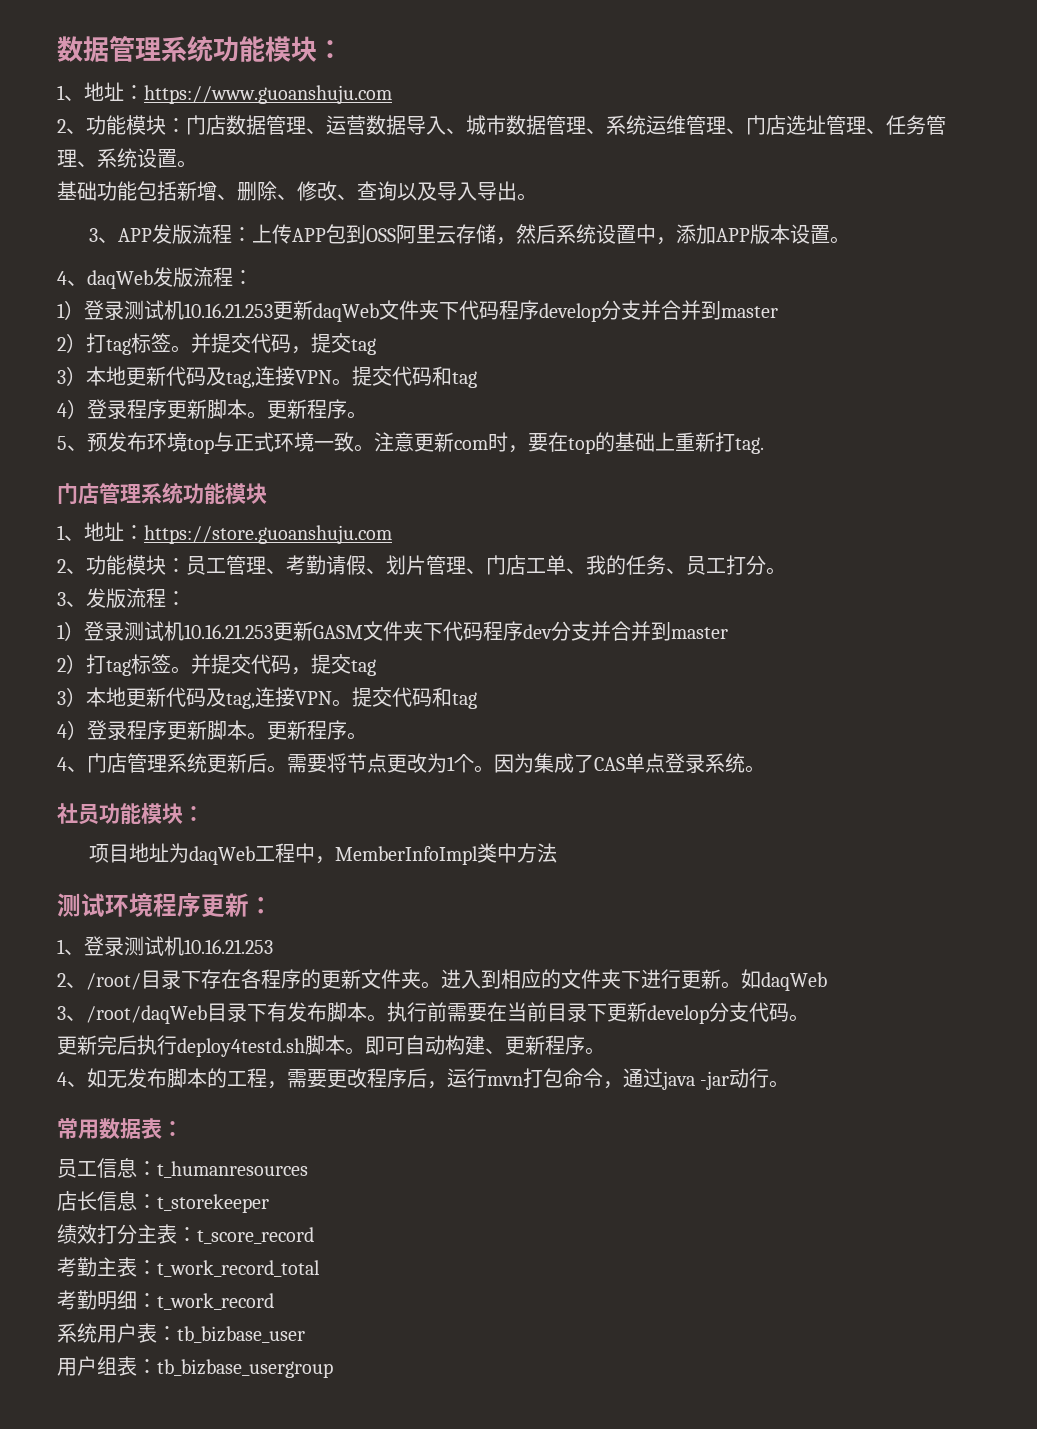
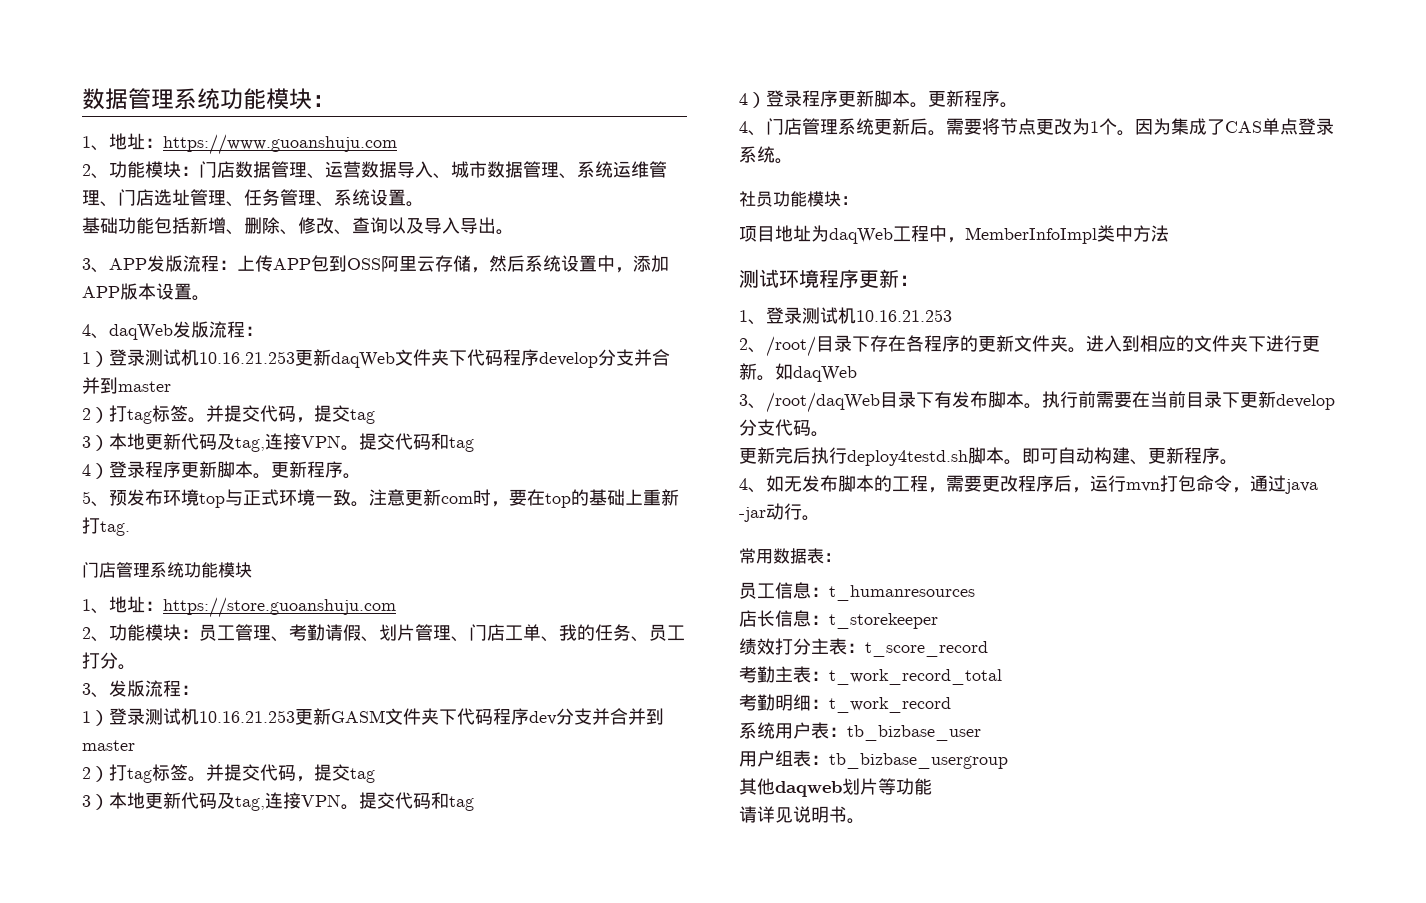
(333, 1368) none -> [739,778,932,797] [739,806,865,824] // 其他daqweb划片等功能 // 请详见说明书。

